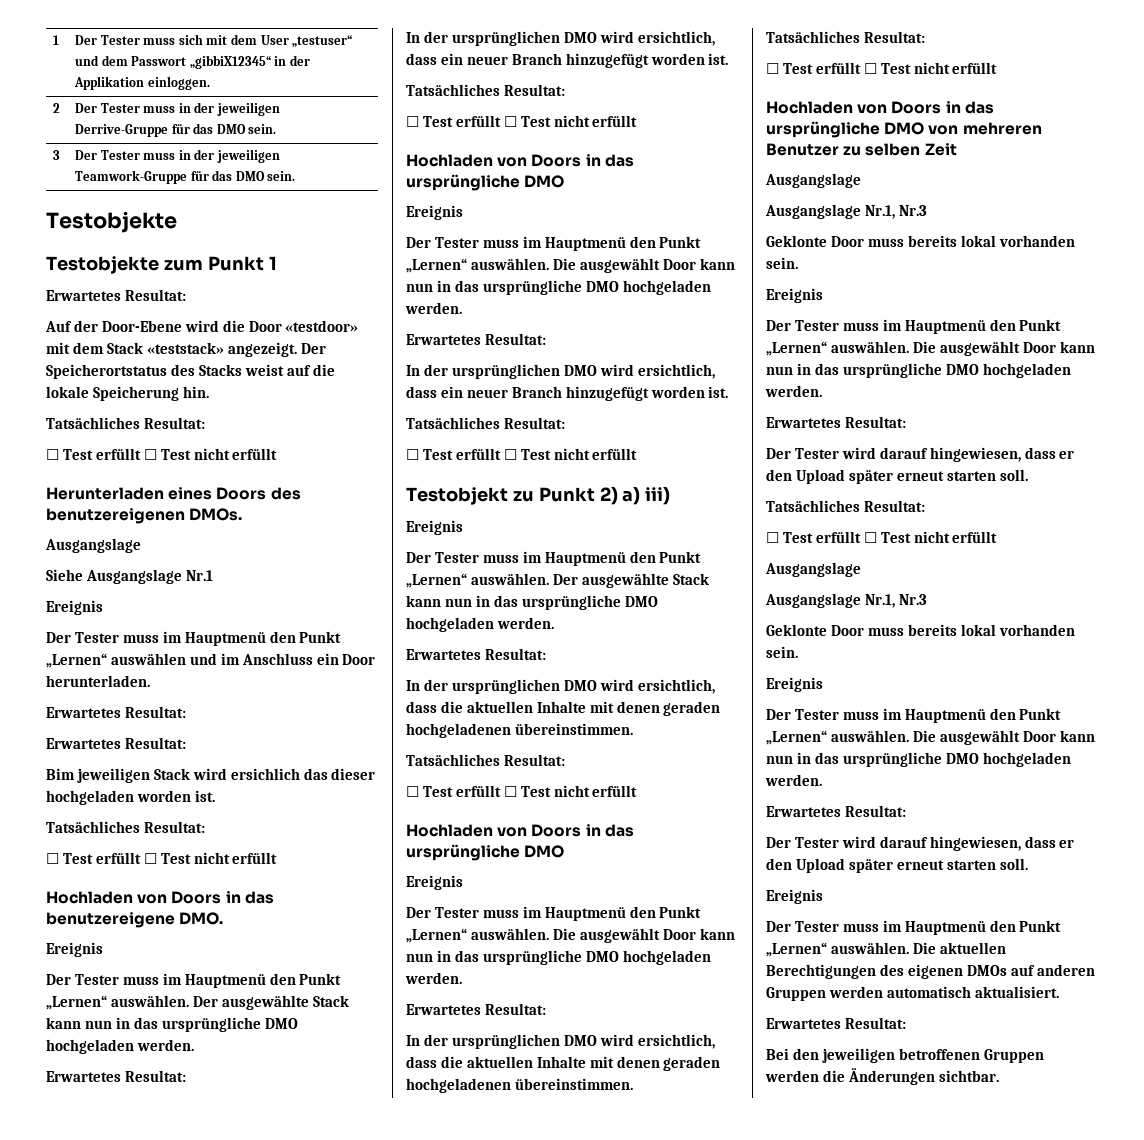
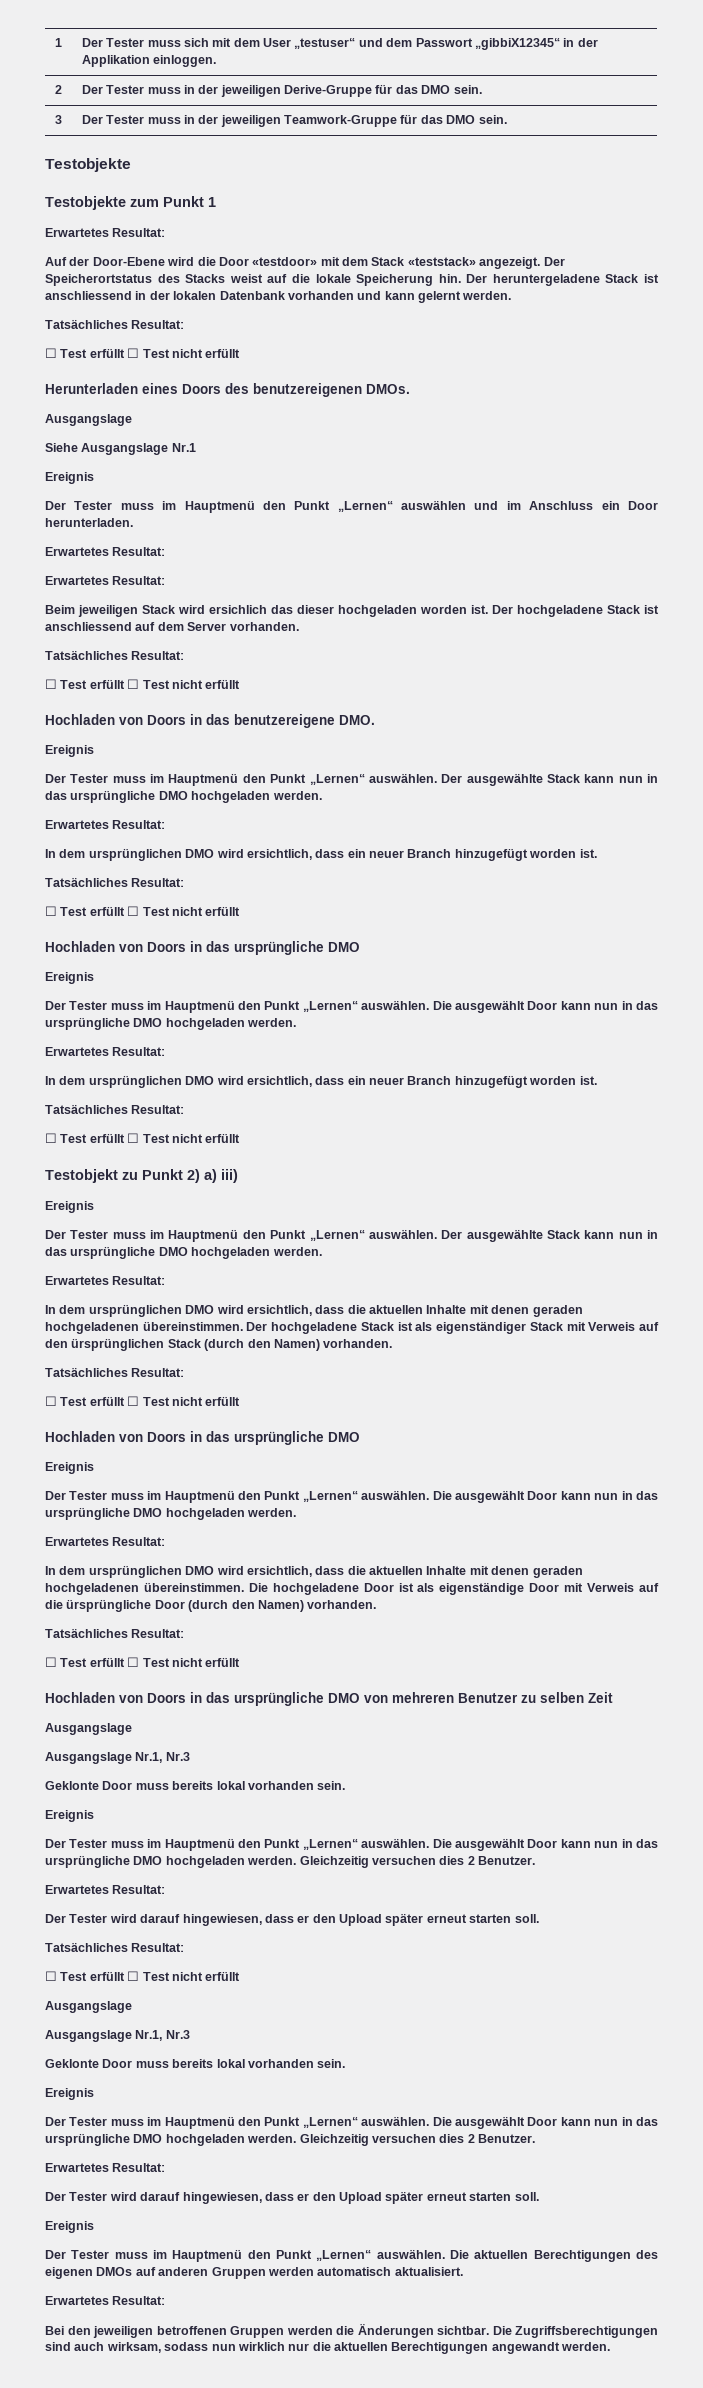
[75,124,169,137] Derrive-Gruppe -> [284,85,373,97] Derive-Gruppe
(209, 392) none -> [466,274,659,286] [45,291,512,303] Der heruntergeladene Stack ist anschliessend in der lokalen Datenbank vorhanden und kann gelernt werden.
[46,768,75,780] Bim -> [45,605,75,614] Beim
(215, 796) none -> [492,605,659,617] [45,622,299,631] Der hochgeladene Stack ist anschliessend auf dem Server vorhanden.
[423,31,448,43] der -> [59,849,86,858] dem
[423,364,448,376] der -> [59,1076,86,1085] dem
[423,679,448,691] der -> [59,1305,86,1314] dem
(633, 729) none -> [246,1321,660,1334] [45,1338,393,1351] Der hochgeladene Stack ist als eigenständiger Stack mit Verweis auf den ürsprünglichen Stack (durch den Namen) vorhanden.
[423,1034,448,1046] der -> [59,1566,86,1575] dem
(633, 1084) none -> [248,1582,660,1595] [45,1599,377,1612] Die hochgeladene Door ist als eigenständige Door mit Verweis auf die ürsprüngliche Door (durch den Namen) vorhanden.
(822, 391) none -> [299,1856,535,1868] Gleichzeitig versuchen dies 2 Benutzer.
(822, 780) none -> [299,2134,535,2146] Gleichzeitig versuchen dies 2 Benutzer.
(999, 1076) none -> [492,2326,658,2338] [45,2342,611,2354] Die Zugriffsberechtigungen sind auch wirksam, sodass nun wirklich nur die aktuellen Berechtigungen angewandt werden.

